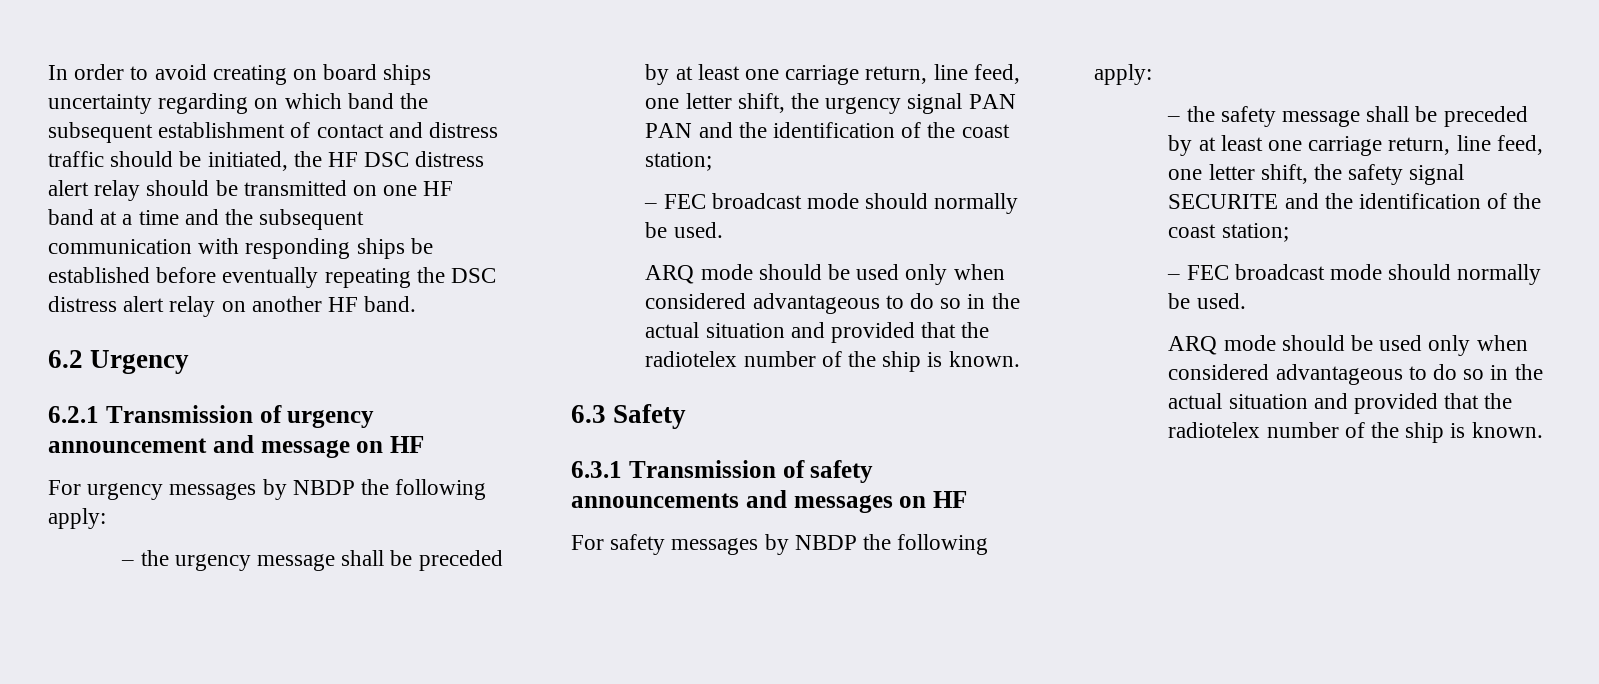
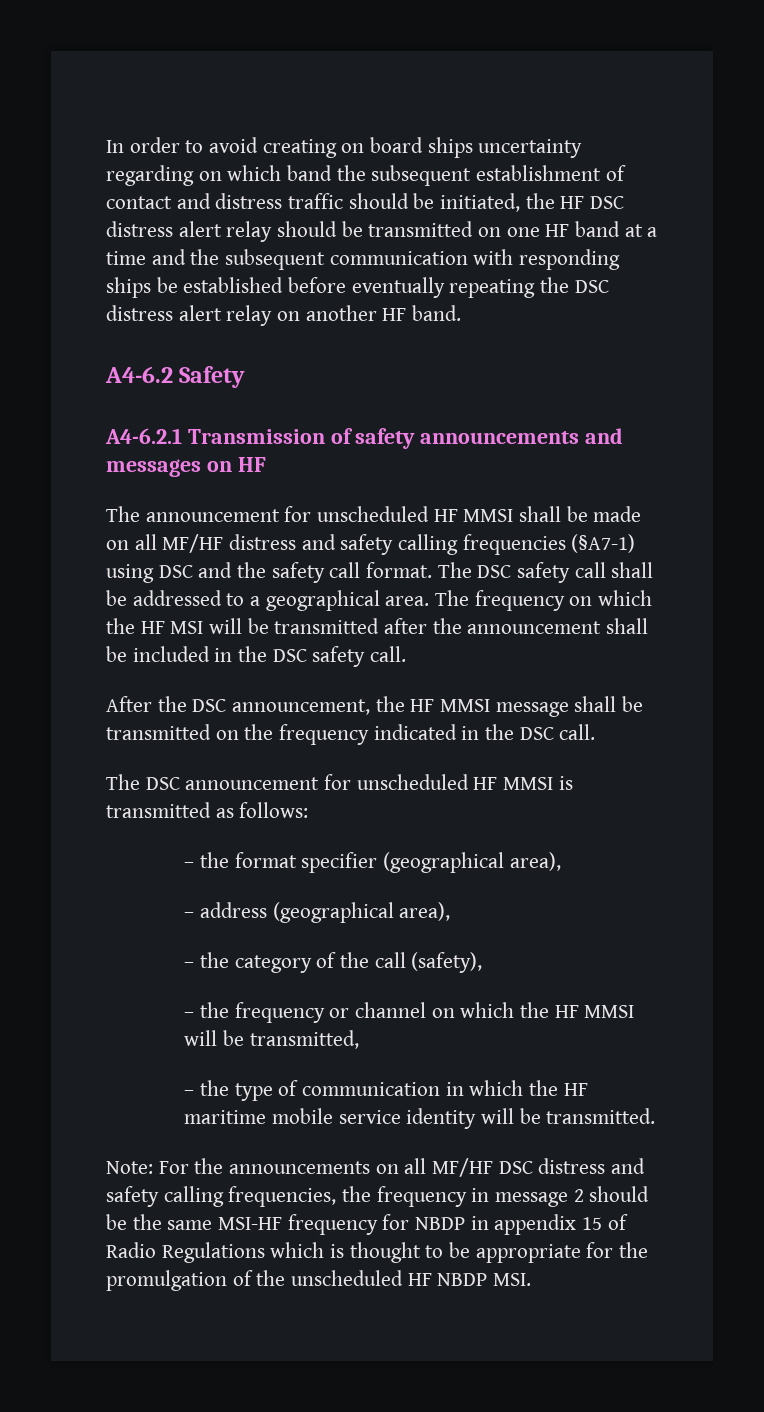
[48,350,190,374] [48,405,375,428] [48,435,424,458] [48,479,487,500] [48,508,106,529] [121,550,503,571] [645,64,1020,85] [645,93,1016,114] [645,122,1010,138] [645,152,713,171] [644,193,1019,214] [645,222,723,238] [645,264,1005,285] [645,293,1020,314] [645,322,990,343] [645,351,1020,372] [571,405,606,423] 6.2 Urgency // 6.2.1 Transmission of urgency announcement and message on HF // For urgency messages by NBDP the following apply: // – the urgency message shall be preceded by at least one carriage return, line feed, one letter shift, the urgency signal PAN PAN and the identification of the coast station; // – FEC broadcast mode should normally be used. // ARQ mode should be used only when considered advantageous to do so in the actual situation and provided that the radiotelex number of the ship is known. // 6.3 -> [105,366,173,383] A4-6.2
[571,461,622,478] 6.3.1 -> [105,428,182,444] A4-6.2.1
[571,534,989,555] [1094,64,1152,85] [1167,106,1528,127] [1168,135,1543,156] [1168,164,1465,185] [1168,193,1542,209] [1168,223,1289,242] [1167,264,1542,285] [1168,293,1246,309] [1168,335,1528,356] [1168,364,1543,385] [1168,393,1513,414] [1168,422,1543,443] For safety messages by NBDP the following apply: // – the safety message shall be preceded by at least one carriage return, line feed, one letter shift, the safety signal SECURITE and the identification of the coast station; // – FEC broadcast mode should normally be used. // ARQ mode should be used only when considered advantageous to do so in the actual situation and provided that the radiotelex number of the ship is known. -> [106,506,642,522] [106,534,636,555] [106,562,654,583] [106,590,653,611] [106,618,649,634] [106,646,407,667] [106,696,644,717] [106,724,596,745] [106,774,573,790] [106,802,309,818] [184,852,561,873] [184,902,451,923] [184,952,483,973] [184,1002,635,1023] [184,1030,359,1049] [184,1080,588,1101] [184,1108,656,1129] [106,1158,646,1177] [106,1186,650,1207] [106,1214,628,1235] [106,1242,649,1263] [106,1270,532,1291] The announcement for unscheduled HF MMSI shall be made on all MF/HF distress and safety calling frequencies (§A7-1) using DSC and the safety call format. The DSC safety call shall be addressed to a geographical area. The frequency on which the HF MSI will be transmitted after the announcement shall be included in the DSC safety call. // After the DSC announcement, the HF MMSI message shall be transmitted on the frequency indicated in the DSC call. // The DSC announcement for unscheduled HF MMSI is transmitted as follows: // – the format specifier (geographical area), // – address (geographical area), // – the category of the call (safety), // – the frequency or channel on which the HF MMSI will be transmitted, // – the type of communication in which the HF maritime mobile service identity will be transmitted. // Note: For the announcements on all MF/HF DSC distress and safety calling frequencies, the frequency in message 2 should be the same MSI-HF frequency for NBDP in appendix 15 of Radio Regulations which is thought to be appropriate for the promulgation of the unscheduled HF NBDP MSI.

